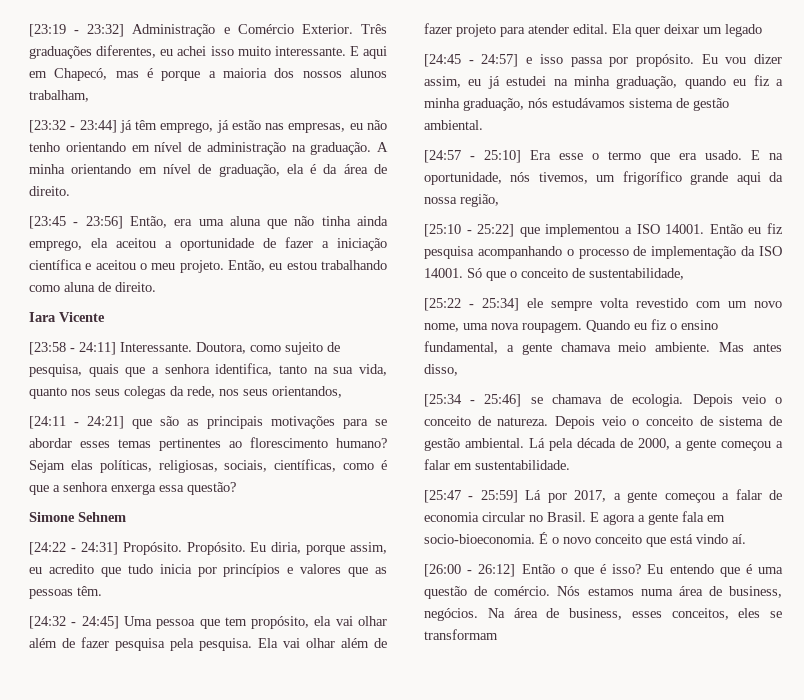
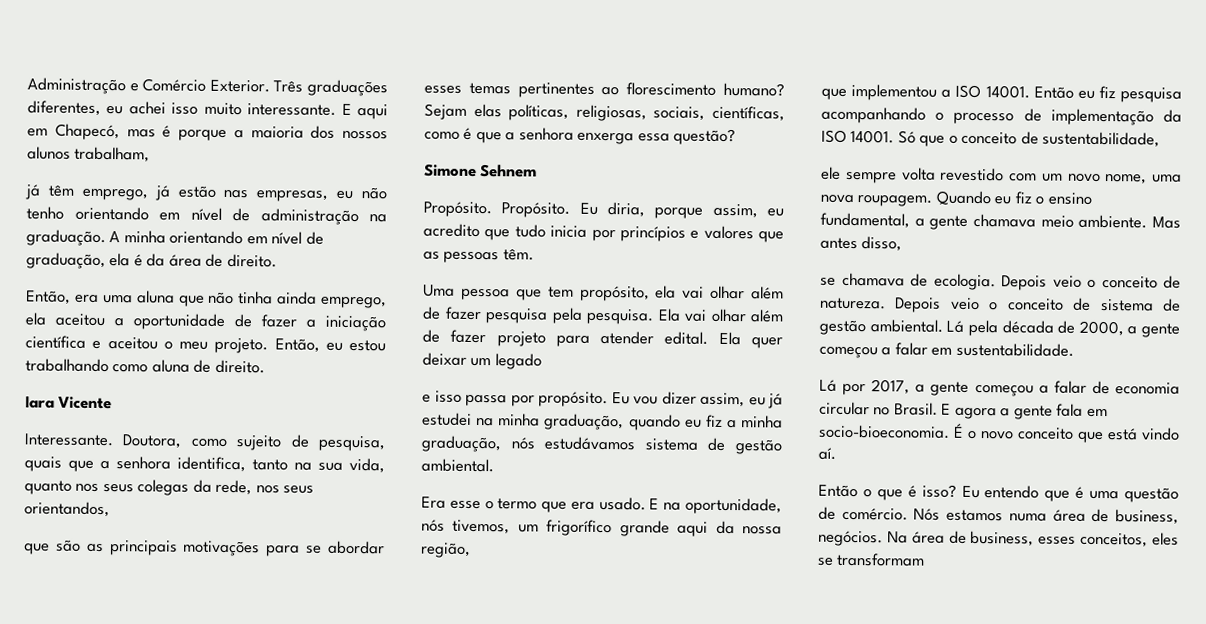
[29,24,125,37] [23:19 - 23:32] -> (27, 86) none
[29,120,117,133] [23:32 - 23:44] -> (151, 154) none
[29,216,123,229] [23:45 - 23:56] -> (277, 260) none
[29,342,116,355] [23:58 - 24:11] -> (113, 403) none
[29,416,124,429] [24:11 - 24:21] -> (110, 509) none
[29,542,118,555] [24:22 - 24:31] -> (538, 171) none
[29,616,119,629] [24:32 - 24:45] -> (534, 254) none
[424,54,519,67] [24:45 - 24:57] -> (542, 361) none
[424,150,521,163] [24:57 - 25:10] -> (494, 465) none
[424,224,515,237] [25:10 - 25:22] -> (471, 550) none
[424,298,519,311] [25:22 - 25:34] -> (1161, 139) none
[424,394,522,407] [25:34 - 25:46] -> (903, 244) none
[424,490,518,503] [25:47 - 25:59] -> (1074, 349) none
[424,564,516,577] [26:00 - 26:12] -> (836, 453) none

